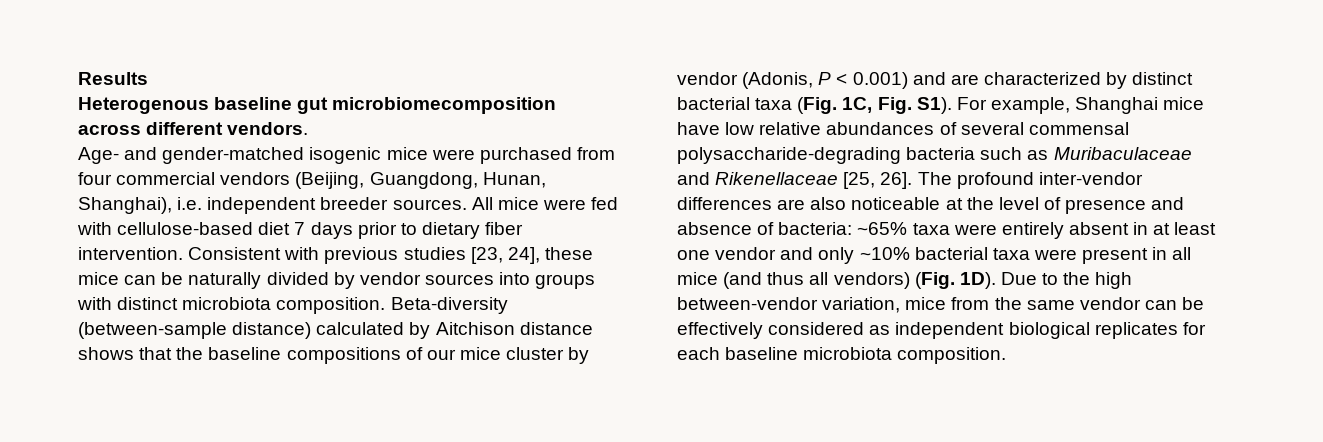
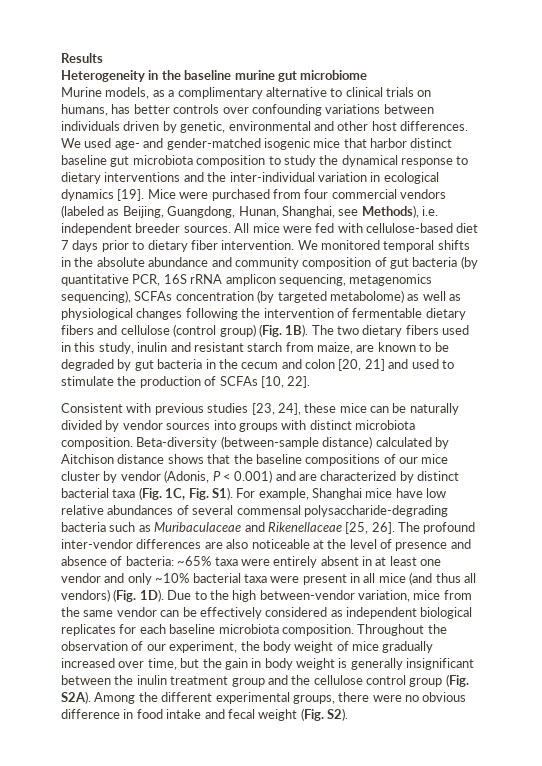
[78,97,557,114] [78,122,309,135] [78,147,428,164] Heterogenous baseline gut microbiomecomposition across different vendors. // Age- and gender-matched isogenic mice -> [61,70,368,82] [61,87,432,99] [61,104,434,116] [61,121,468,133] [61,138,453,150] [61,155,469,167] [61,172,439,184] [61,189,176,201] Heterogeneity in the baseline murine gut microbiome // Murine models, as a complimentary alternative to clinical trials on humans, has better controls over confounding variations between individuals driven by genetic, environmental and other host differences. We used age- and gender-matched isogenic mice that harbor distinct baseline gut microbiota composition to study the dynamical response to dietary interventions and the inter-individual variation in ecological dynamics [19]. Mice
[295,172,546,189] [78,197,172,214] (Beijing, Guangdong, Hunan, Shanghai), -> [61,205,419,218] (labeled as Beijing, Guangdong, Hunan, Shanghai, see Methods),
(183, 253) none -> [297,240,470,252] [61,256,478,269] [61,274,433,286] [61,290,461,303] [61,308,466,320] [61,324,470,337] [61,342,449,354] [61,359,454,371] [61,376,311,388] We monitored temporal shifts in the absolute abundance and community composition of gut bacteria (by quantitative PCR, 16S rRNA amplicon sequencing, metagenomics sequencing), SCFAs concentration (by targeted metabolome) as well as physiological changes following the intervention of fermentable dietary fibers and cellulose (control group) (Fig. 1B). The two dietary fibers used in this study, inulin and resistant starch from maize, are known to be degraded by gut bacteria in the cecum and colon [20, 21] and used to stimulate the production of SCFAs [10, 22]. //
(1007, 355) none -> [357,624,447,636] [61,641,434,653] [61,658,475,670] [61,674,469,687] [61,691,467,704] [61,708,348,721] Throughout the observation of our experiment, the body weight of mice gradually increased over time, but the gain in body weight is generally insignificant between the inulin treatment group and the cellulose control group (Fig. S2A). Among the different experimental groups, there were no obvious difference in food intake and fecal weight (Fig. S2).

